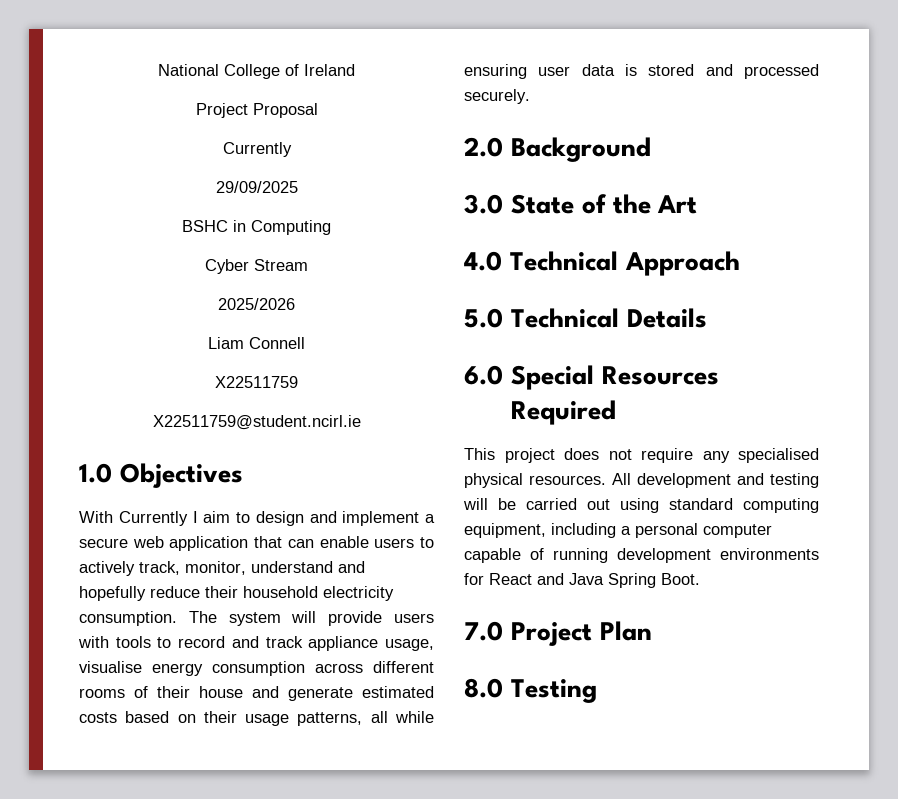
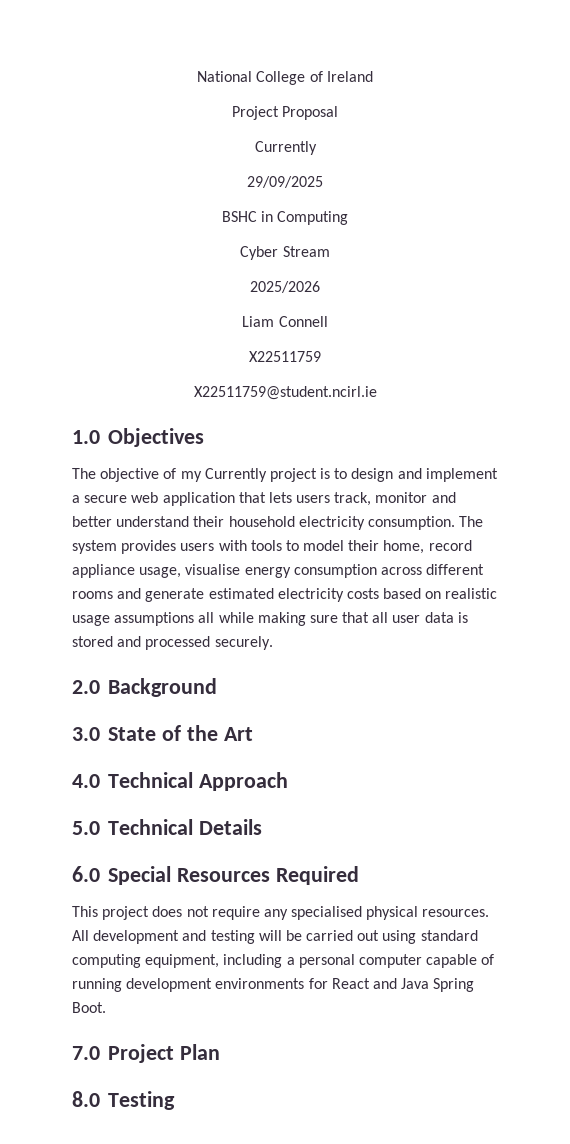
[79,511,231,526] With Currently I aim -> [72,468,331,482] The objective of my Currently project is
[287,536,435,548] [79,561,365,576] [79,586,200,601] can enable users to actively track, monitor, understand and hopefully reduce -> [268,492,456,506] [72,516,190,527] lets users track, monitor and better understand
[291,611,383,626] will provide -> [121,540,177,554] provides
[178,636,303,648] record and track -> [303,540,472,554] model their home, record
[134,686,243,698] of their house -> (113, 595) none
(434, 692) none -> [277,588,344,602] electricity
[203,711,434,726] [464,64,527,79] their usage patterns, all while ensuring -> [445,588,498,599] [72,612,389,626] realistic usage assumptions all while making sure that all

